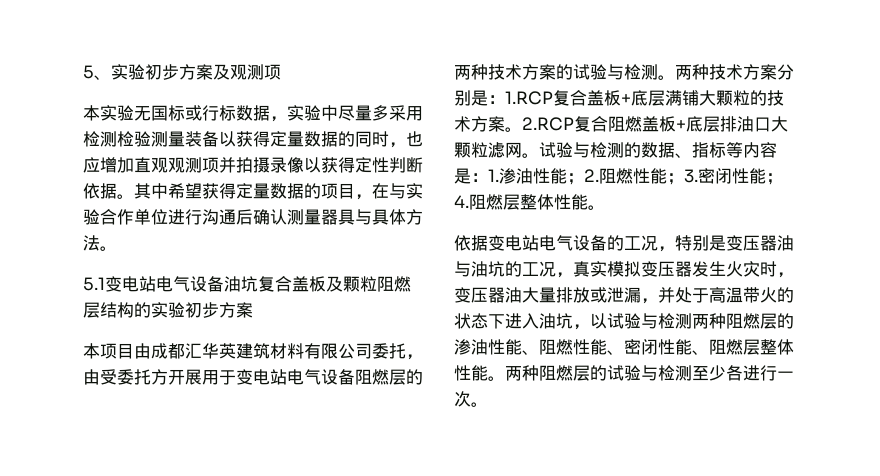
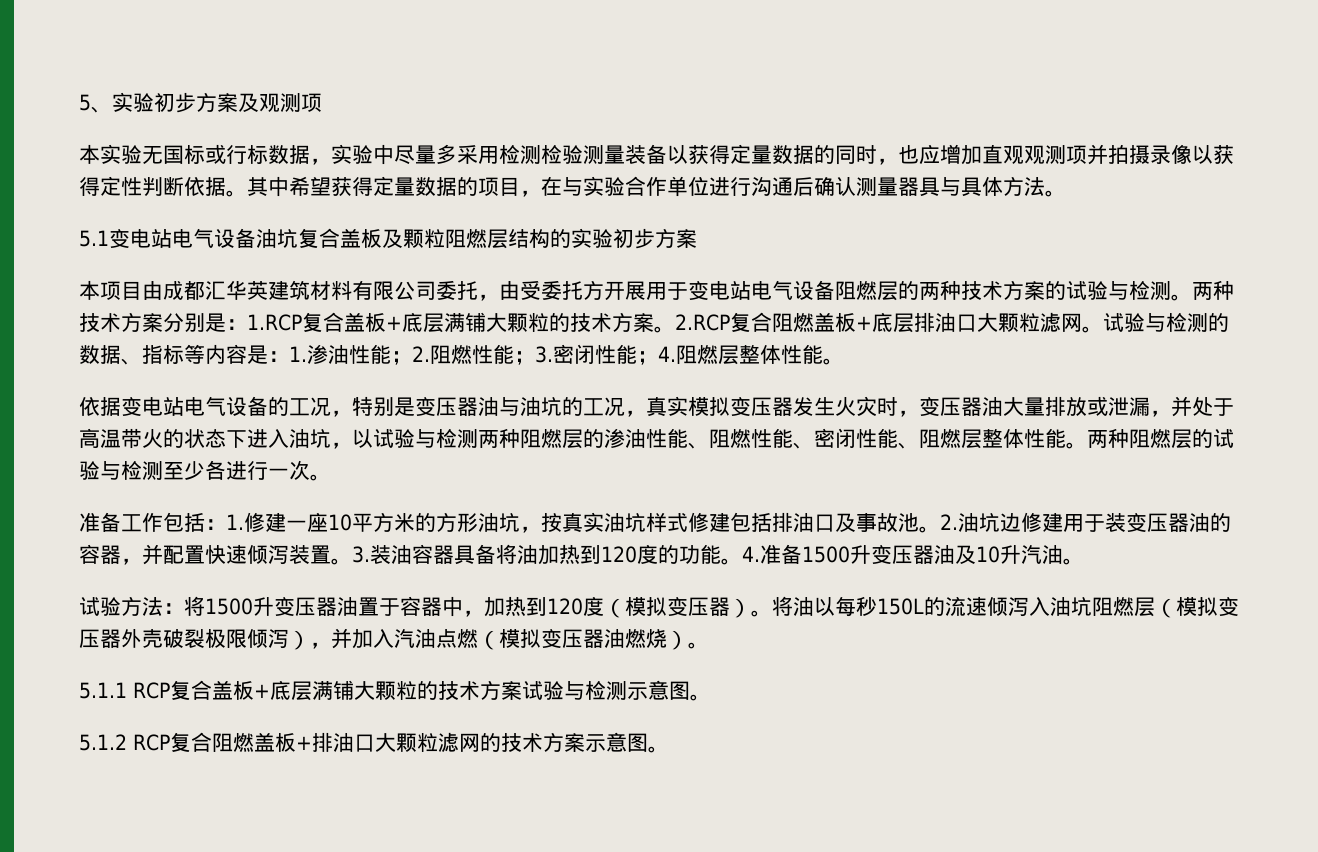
(488, 404) none -> [79,512,1231,533] [79,544,1084,565] [79,596,1239,618] [79,628,709,650] [79,680,711,701] [79,732,669,753] // 准备工作包括：1.修建一座10平方米的方形油坑，按真实油坑样式修建包括排油口及事故池。2.油坑边修建用于装变压器油的容器，并配置快速倾泻装置。3.装油容器具备将油加热到120度的功能。4.准备1500升变压器油及10升汽油。 // 试验方法：将1500升变压器油置于容器中，加热到120度（模拟变压器）。将油以每秒150L的流速倾泻入油坑阻燃层（模拟变压器外壳破裂极限倾泻），并加入汽油点燃（模拟变压器油燃烧）。 // 5.1.1 RCP复合盖板+底层满铺大颗粒的技术方案试验与检测示意图。 // 5.1.2 RCP复合阻燃盖板+排油口大颗粒滤网的技术方案示意图。

